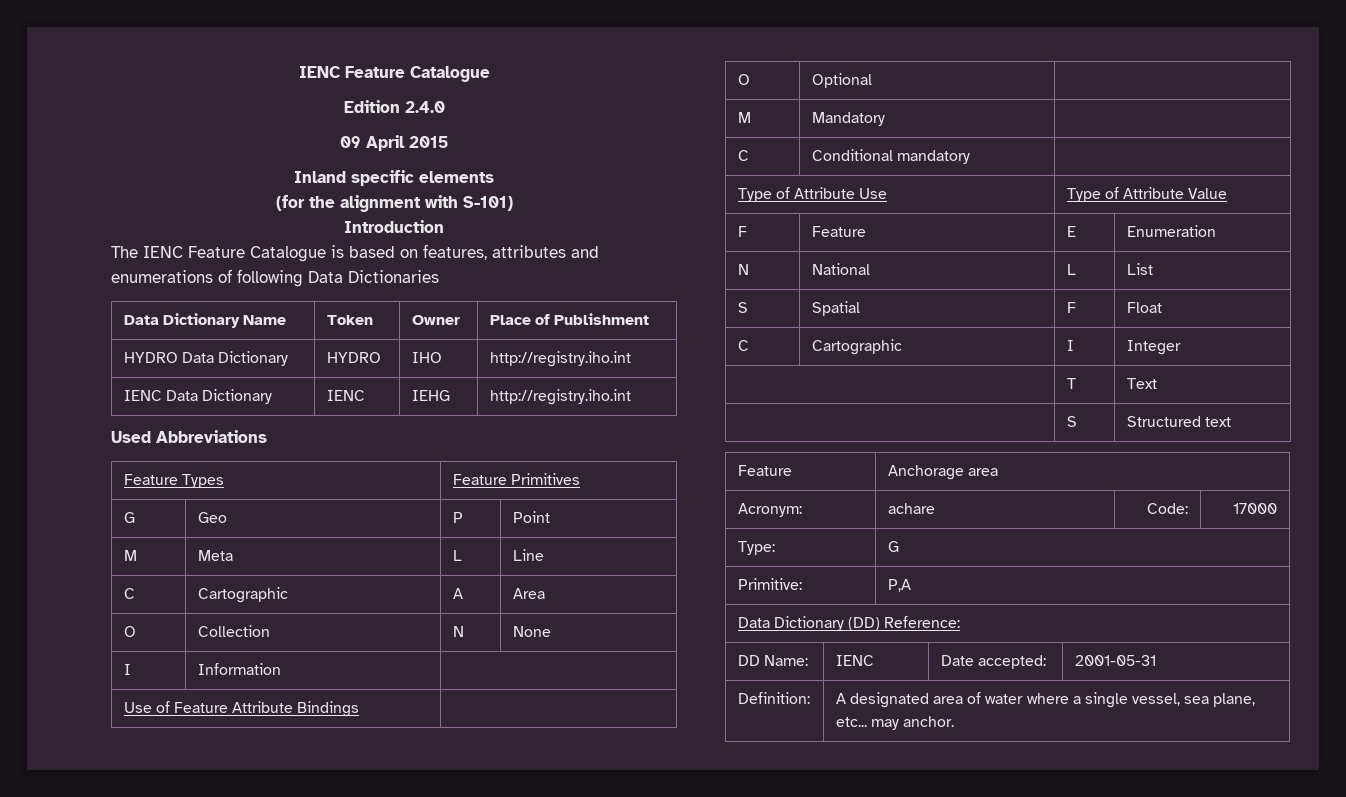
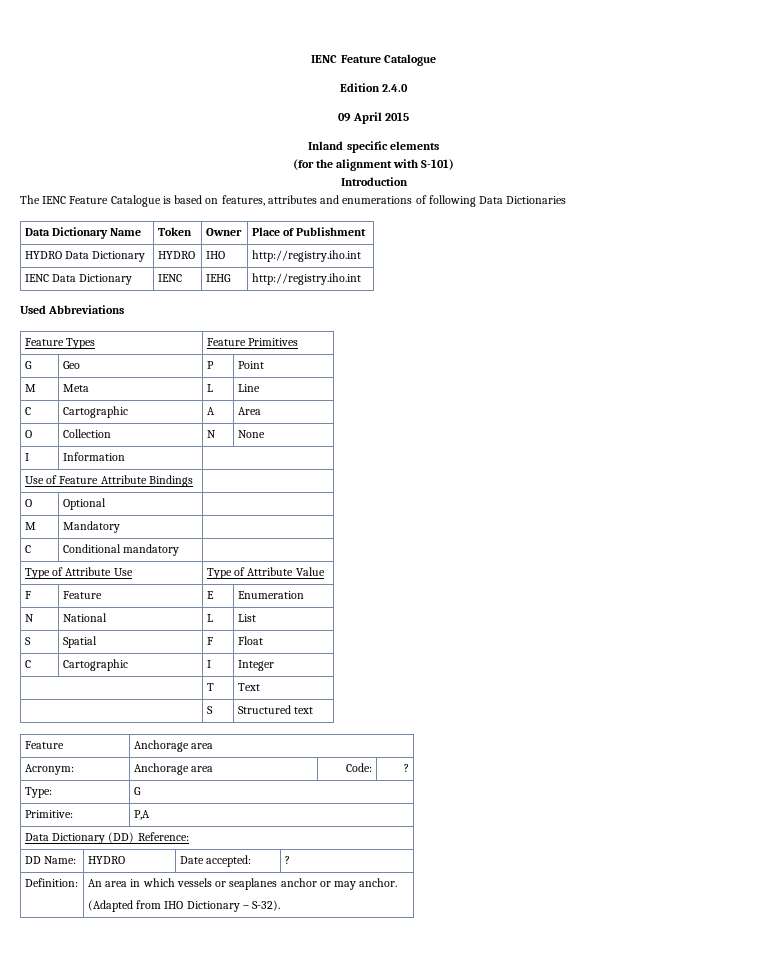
[887,503,935,514] achare -> [133,763,214,775] Anchorage area
[1233,503,1278,514] 17000 -> [404,764,410,772] ?
[835,655,874,666] IENC -> [87,856,125,864] HYDRO
[1074,655,1156,666] 2001-05-31 -> [284,856,290,864] ?
[835,692,1256,708] [835,716,954,730] A designated area of water where a single vessel, sea plane, etc... may anchor. -> [87,878,398,890] [87,900,281,912] An area in which vessels or seaplanes anchor or may anchor. // (Adapted from IHO Dictionary – S-32).

